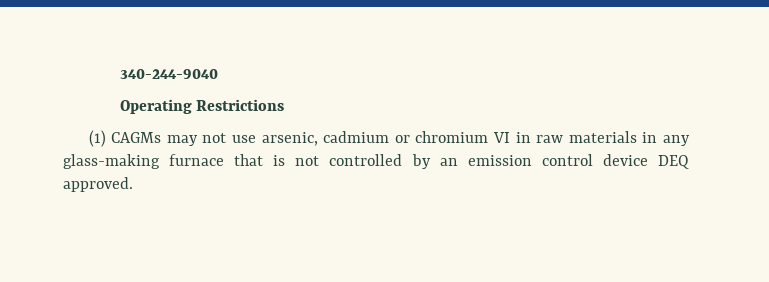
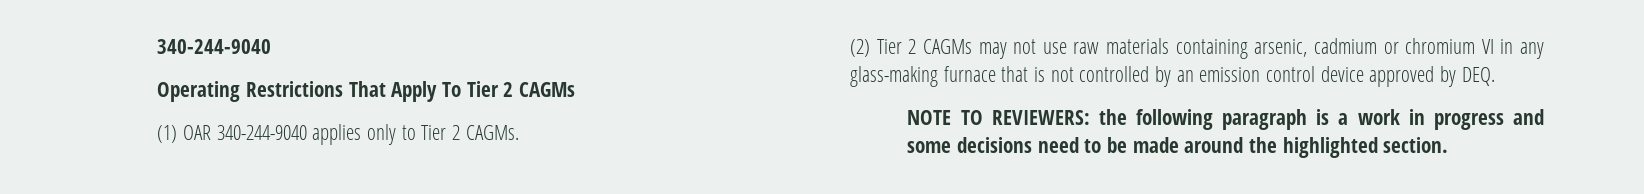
[88,130,106,147] // (1) -> [348,81,576,102] [157,124,519,145] [850,39,917,57] That Apply To Tier 2 CAGMs // (1) OAR 340-244-9040 applies only to Tier 2 CAGMs. // (2) Tier 2
(256, 139) none -> [1073,38,1248,59] raw materials containing
[536,131,658,143] raw materials in -> (1514, 46) none
[658,155,689,169] [63,177,133,192] DEQ approved. -> [1369,66,1495,87] [907,109,1544,130] [907,137,1449,158] approved by DEQ. // NOTE TO REVIEWERS: the following paragraph is a work in progress and some decisions need to be made around the highlighted section.

